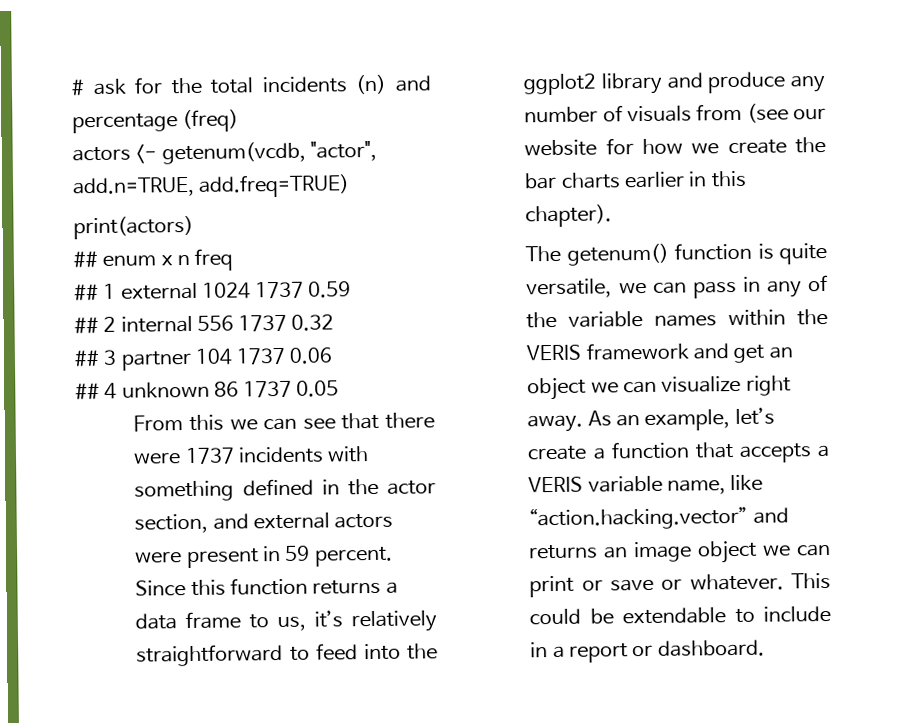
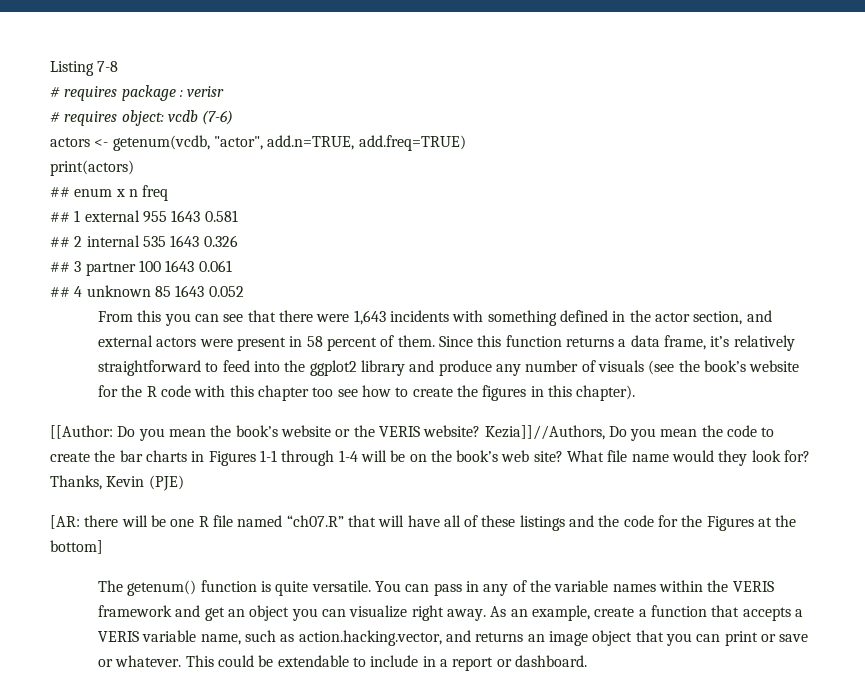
[71,74,433,96] [72,109,240,134] # ask for the total incidents (n) and percentage (freq) -> [50,61,119,76] [50,85,225,101] [50,110,234,126] Listing 7-8 // # requires package : verisr // # requires object: vcdb (7-6)
[201,281,352,299] 1024 1737 0.59 -> [142,210,238,223] 955 1643 0.581
[196,314,335,332] 556 1737 0.32 -> [142,235,238,247] 535 1643 0.326
[194,347,334,365] 104 1737 0.06 -> [138,260,232,272] 100 1643 0.061
[213,380,340,398] 86 1737 0.05 -> [154,285,244,297] 85 1643 0.052
[229,419,258,431] we -> [164,313,191,326] you
[184,447,235,465] 1737 -> [353,310,386,325] 1,643
[285,545,393,567] 59 percent. -> [306,335,435,351] 58 percent of them.
[185,611,307,632] frame to us, -> [663,335,706,350] frame,
[696,103,826,123] [524,136,826,157] [524,170,747,190] [525,204,613,228] from (see our website for how we create the bar charts earlier in this chapter). -> [648,360,800,375] [98,385,636,401] [50,425,775,441] [50,450,811,466] [50,475,184,491] [50,515,797,531] [50,540,103,554] (see the book’s website for the R code with this chapter too see how to create the figures in this chapter). // [[Author: Do you mean the book’s website or the VERIS website? Kezia]]//Authors, Do you mean the code to create the bar charts in Figures 1-1 through 1-4 will be on the book’s web site? What file name would they look for? Thanks, Kevin (PJE) // [AR: there will be one R file named “ch07.R” that will have all of these listings and the code for the Figures at the bottom]
[526,278,647,299] versatile, we -> [311,580,402,592] versatile. You
[590,382,619,394] we -> [291,608,318,621] you
[734,407,775,425] let’s -> (590, 613) none
[730,474,764,492] [528,505,749,531] like “action.hacking.vector” -> [245,630,442,646] such as action.hacking.vector,
[763,545,792,557] we -> [635,630,692,646] that you

